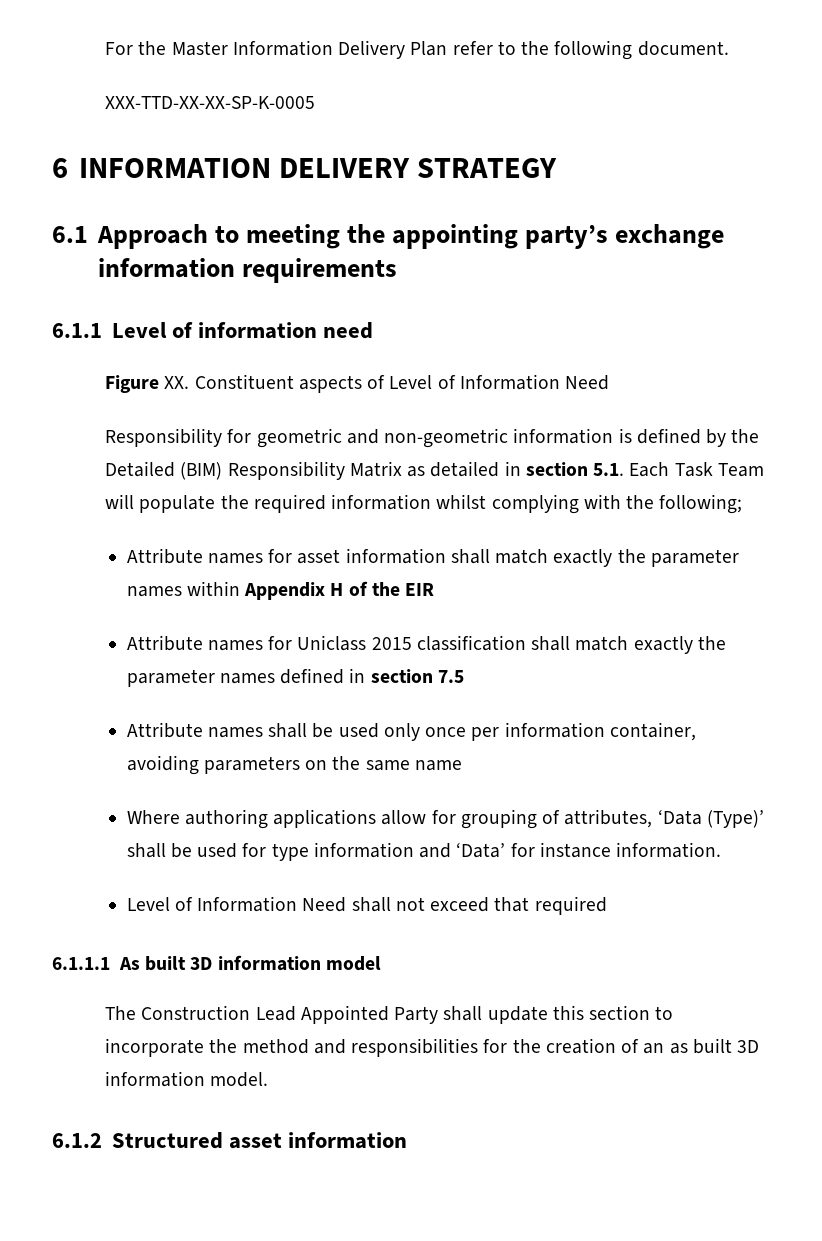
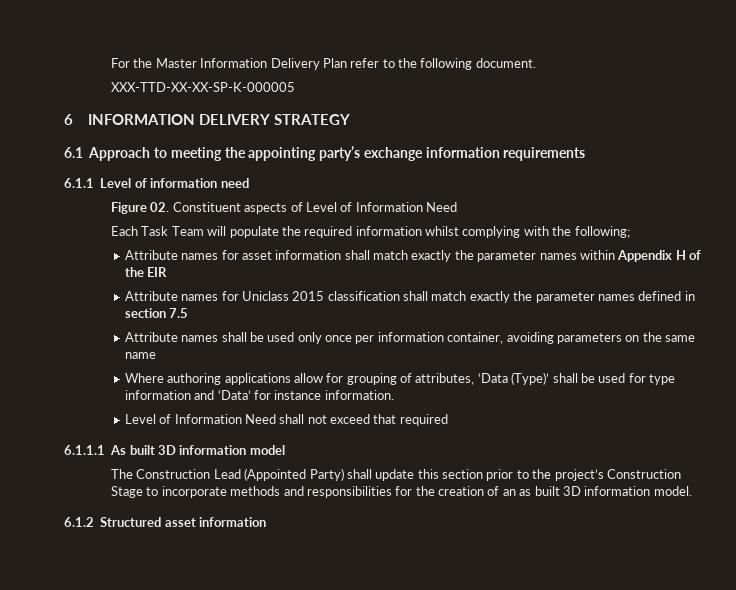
[105,96,316,109] XXX-TTD-XX-XX-SP-K-0005 -> [111,82,296,92] XXX-TTD-XX-XX-SP-K-000005
[164,376,190,389] XX. -> [150,202,170,212] 02.
[105,428,760,448] [105,461,625,480] Responsibility for geometric and non-geometric information is defined by the Detailed (BIM) Responsibility Matrix as detailed in section 5.1. -> (458, 207) none
[300,1005,439,1024] Appointed Party -> [244,468,344,481] (Appointed Party)
[655,1006,674,1020] [105,1038,309,1057] to incorporate the method -> [486,469,681,481] [111,486,281,498] prior to the project’s Construction Stage to incorporate methods

